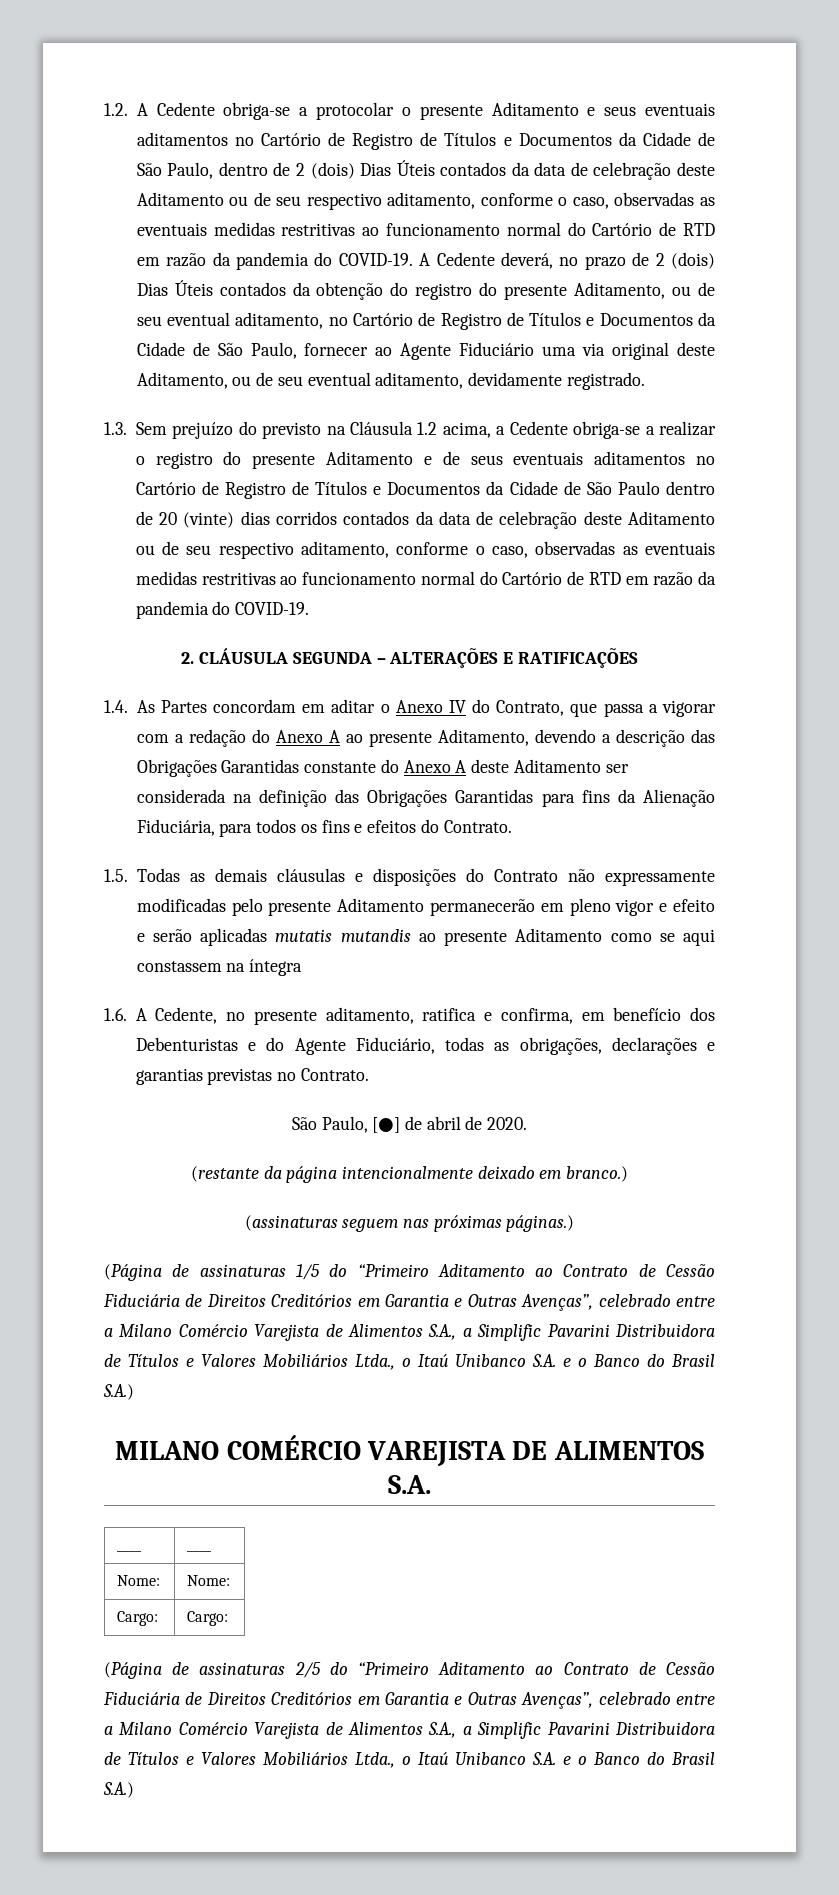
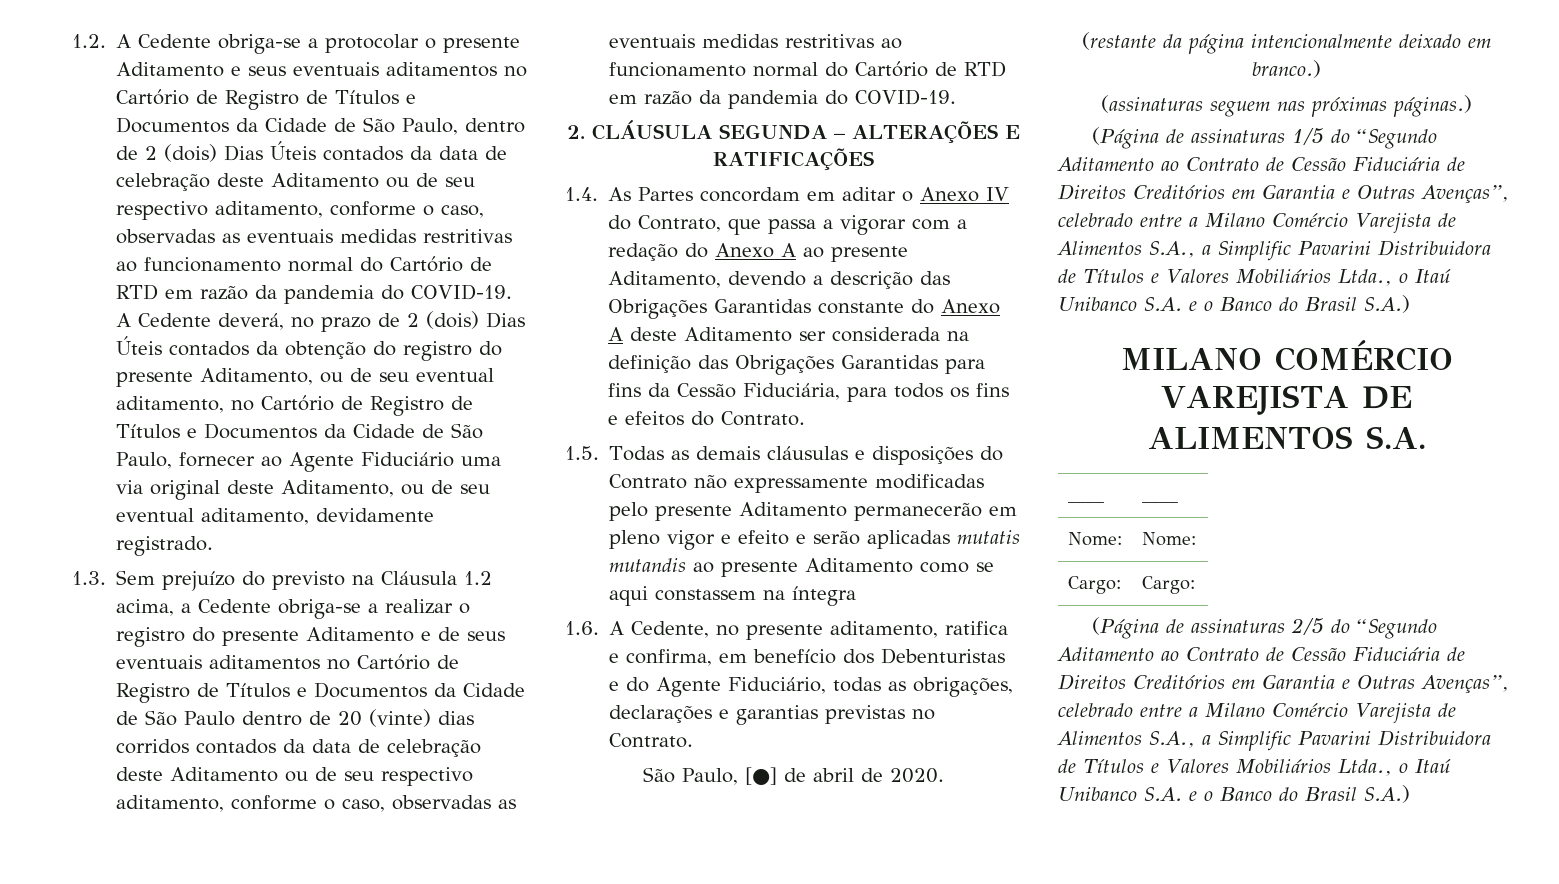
[643,789,716,807] Alienação -> [677,383,737,398] Cessão
[357,1264,429,1277] “Primeiro -> [1357,129,1438,149] “Segundo
[358,1662,429,1675] “Primeiro -> [1357,619,1438,639] “Segundo

